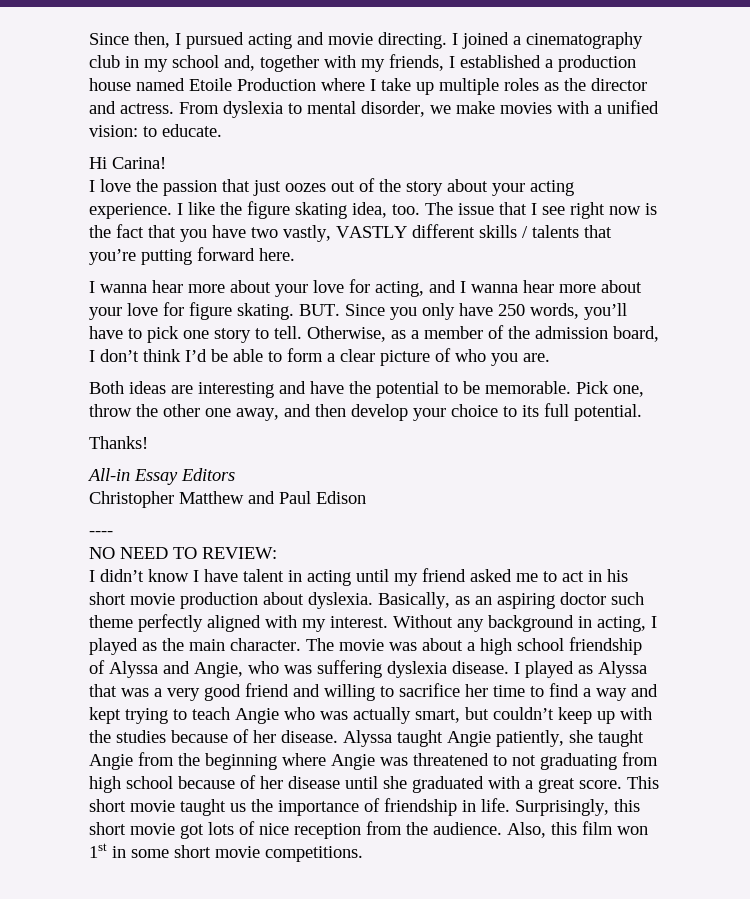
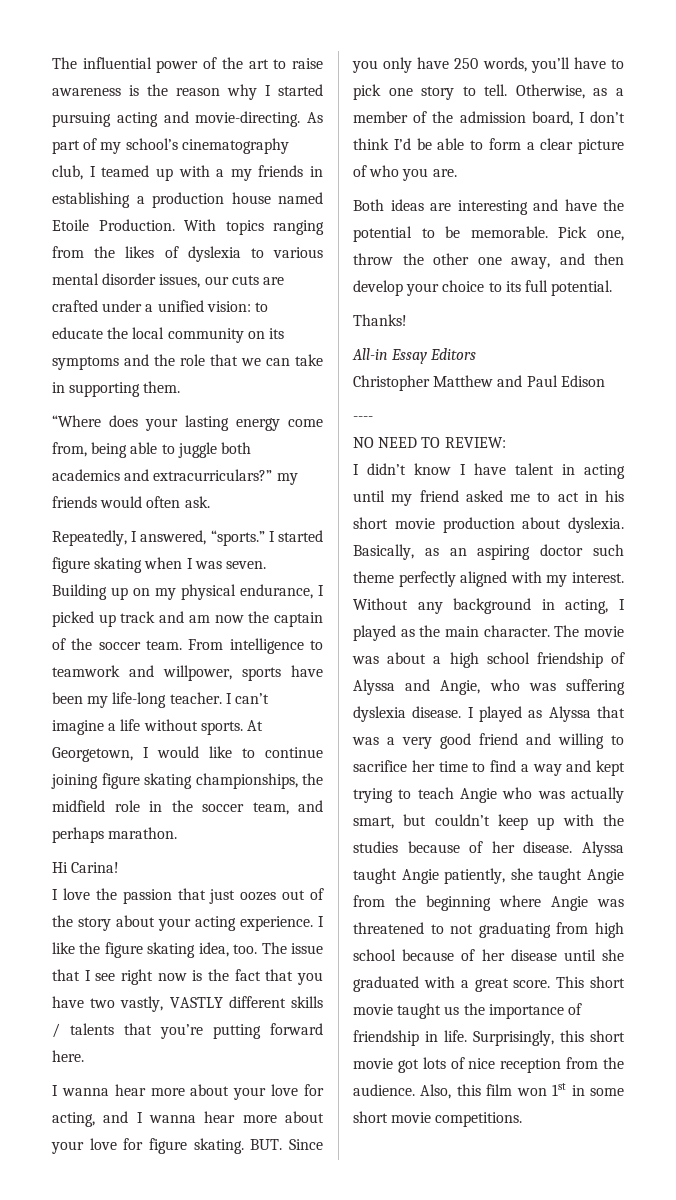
[89,32,643,49] [89,54,541,72] Since then, I pursued acting and movie directing. I joined a cinematography club in my school and, together with my friends, I established -> [52,57,323,73] [52,84,323,100] [52,111,323,127] [52,138,289,154] [52,165,323,181] [52,192,130,208] The influential power of the art to raise awareness is the reason why I started pursuing acting and movie-directing. As part of my school’s cinematography club, I teamed up with a my friends in establishing
[237,78,647,95] [89,100,659,118] [89,124,222,137] Production where I take up multiple roles as the director and actress. From dyslexia to mental disorder, we make movies with a unified vision: to educate. -> [98,219,324,235] [52,246,323,262] [52,273,284,288] [52,300,268,312] [52,327,284,343] [52,354,323,370] [52,381,181,397] [52,415,323,431] [52,442,251,458] [52,469,298,485] [52,496,210,508] [52,530,323,546] [52,557,266,573] [52,584,324,600] [52,611,323,627] [52,638,323,654] [52,665,323,681] [52,692,269,708] [52,719,263,735] [52,746,323,762] [51,773,323,789] [52,800,323,815] [52,827,178,843] Production. With topics ranging from the likes of dyslexia to various mental disorder issues, our cuts are crafted under a unified vision: to educate the local community on its symptoms and the role that we can take in supporting them. // “Where does your lasting energy come from, being able to juggle both academics and extracurriculars?” my friends would often ask. // Repeatedly, I answered, “sports.” I started figure skating when I was seven. Building up on my physical endurance, I picked up track and am now the captain of the soccer team. From intelligence to teamwork and willpower, sports have been my life-long teacher. I can’t imagine a life without sports. At Georgetown, I would like to continue joining figure skating championships, the midfield role in the soccer team, and perhaps marathon.

